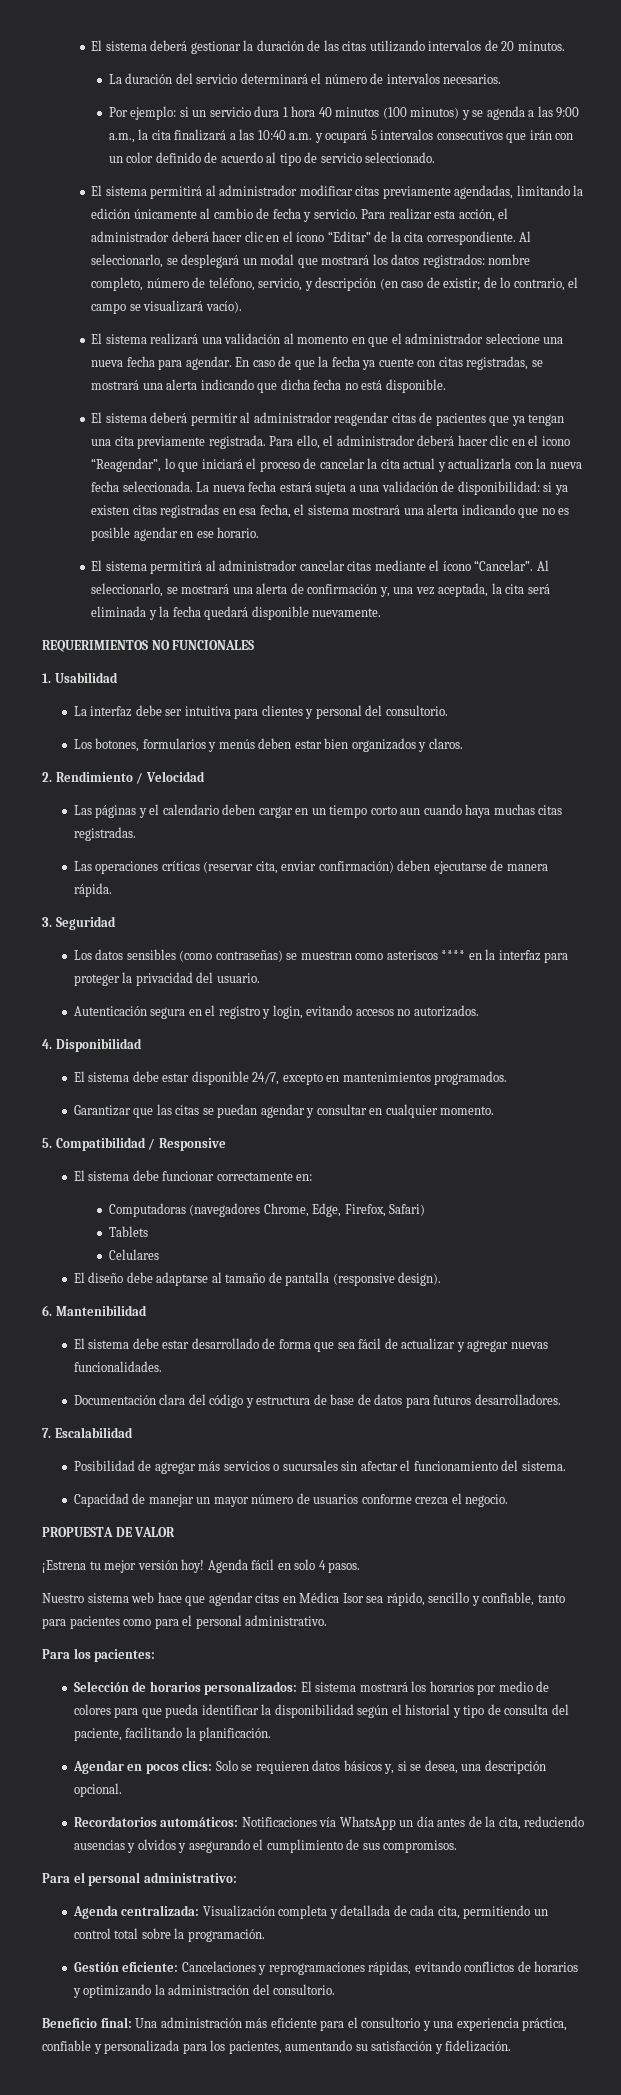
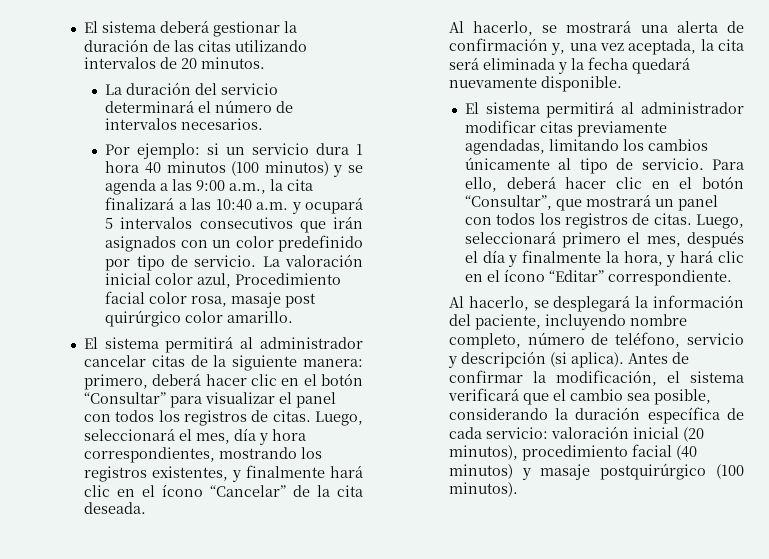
(552, 135) none -> [105,236,177,252] asignados
[155,152,436,166] [91,185,584,199] [91,208,509,222] [91,231,532,245] [91,254,531,268] [91,277,579,291] [91,300,242,314] [91,333,564,347] [91,356,543,370] [91,379,446,393] [91,412,565,426] [91,435,570,449] [91,458,582,472] [91,481,568,495] [91,504,570,518] [91,527,260,541] definido de acuerdo al tipo de servicio seleccionado. // El sistema permitirá al administrador modificar citas previamente agendadas, limitando la edición únicamente al cambio de fecha y servicio. Para realizar esta acción, el administrador deberá hacer clic en el ícono “Editar” de la cita correspondiente. Al seleccionarlo, se desplegará un modal que mostrará los datos registrados: nombre completo, número de teléfono, servicio, y descripción (en caso de existir; de lo contrario, el campo se visualizará vacío). // El sistema realizará una validación al momento en que el administrador seleccione una nueva fecha para agendar. En caso de que la fecha ya cuente con citas registradas, se mostrará una alerta indicando que dicha fecha no está disponible. // El sistema deberá permitir al administrador reagendar citas de pacientes que ya tengan una cita previamente registrada. Para ello, el administrador deberá hacer clic en el icono “Reagendar”, lo que iniciará el proceso de cancelar la cita actual y actualizarla con la nueva fecha seleccionada. La nueva fecha estará sujeta a una validación de disponibilidad: si ya existen citas registradas en esa fecha, el sistema mostrará una alerta indicando que no es posible agendar en ese horario. -> [278,235,363,252] [105,254,363,271] [105,273,342,288] [105,291,317,308] [105,310,294,327] predefinido por tipo de servicio. La valoración inicial color azul, Procedimiento facial color rosa, masaje post quirúrgico color amarillo.
[374,560,549,571] [91,583,164,597] mediante el ícono “Cancelar”. Al seleccionarlo, -> [190,355,363,371] [83,373,363,390] [83,392,336,408] [83,410,363,426] [83,428,306,445] [83,447,322,463] [83,465,363,482] [83,484,363,497] [83,502,146,514] [448,21,534,36] de la siguiente manera: primero, deberá hacer clic en el botón “Consultar” para visualizar el panel con todos los registros de citas. Luego, seleccionará el mes, día y hora correspondientes, mostrando los registros existentes, y finalmente hará clic en el ícono “Cancelar” de la cita deseada. // Al hacerlo,
[251,606,382,620] [42,640,255,652] [42,672,118,683] [73,705,448,719] [73,738,463,752] [42,771,205,784] [73,804,563,818] [73,827,136,841] [73,860,548,874] [73,883,112,897] [42,916,116,930] [73,949,569,963] [73,972,260,986] [73,1005,479,1019] [42,1038,142,1052] [73,1071,508,1085] [73,1104,495,1118] [42,1137,226,1151] [73,1170,313,1181] [108,1203,426,1217] [108,1226,148,1237] [108,1249,159,1260] [73,1272,442,1286] [42,1305,147,1316] [73,1338,548,1352] [73,1361,162,1372] [73,1394,561,1408] [42,1427,133,1438] [73,1460,566,1474] [73,1493,509,1507] [42,1527,176,1537] [42,1559,361,1573] [42,1592,565,1606] [42,1615,328,1629] [42,1648,156,1662] [73,1681,550,1695] [73,1704,569,1718] [73,1727,272,1741] [72,1760,546,1774] [73,1783,122,1797] [73,1816,585,1830] [73,1839,458,1853] [42,1872,237,1886] [72,1905,548,1919] [73,1928,265,1942] [73,1961,579,1975] [72,1984,336,1998] [42,2017,568,2031] [42,2040,512,2054] disponible nuevamente. // REQUERIMIENTOS NO FUNCIONALES // 1. Usabilidad // La interfaz debe ser intuitiva para clientes y personal del consultorio. // Los botones, formularios y menús deben estar bien organizados y claros. // 2. Rendimiento / Velocidad // Las páginas y el calendario deben cargar en un tiempo corto aun cuando haya muchas citas registradas. // Las operaciones críticas (reservar cita, enviar confirmación) deben ejecutarse de manera rápida. // 3. Seguridad // Los datos sensibles (como contraseñas) se muestran como asteriscos **** en la interfaz para proteger la privacidad del usuario. // Autenticación segura en el registro y login, evitando accesos no autorizados. // 4. Disponibilidad // El sistema debe estar disponible 24/7, excepto en mantenimientos programados. // Garantizar que las citas se puedan agendar y consultar en cualquier momento. // 5. Compatibilidad / Responsive // El sistema debe funcionar correctamente en: // Computadoras (navegadores Chrome, Edge, Firefox, Safari) // Tablets // Celulares // El diseño debe adaptarse al tamaño de pantalla (responsive design). // 6. Mantenibilidad // El sistema debe estar desarrollado de forma que sea fácil de actualizar y agregar nuevas funcionalidades. // Documentación clara del código y estructura de base de datos para futuros desarrolladores. // 7. Escalabilidad // Posibilidad de agregar más servicios o sucursales sin afectar el funcionamiento del sistema. // Capacidad de manejar un mayor número de usuarios conforme crezca el negocio. // PROPUESTA DE VALOR // ¡Estrena tu mejor versión hoy! Agenda fácil en solo 4 pasos. // Nuestro sistema web hace que agendar citas en Médica Isor sea rápido, sencillo y confiable, tanto para pacientes como para el personal administrativo. // Para los pacientes: // Selección de horarios personalizados: El sistema mostrará los horarios por medio de colores para que pueda identificar la disponibilidad según el historial y tipo de consulta del paciente, facilitando la planificación. // Agendar en pocos clics: Solo se requieren datos básicos y, si se desea, una descripción opcional. // Recordatorios automáticos: Notificaciones vía WhatsApp un día antes de la cita, reduciendo ausencias y olvidos y asegurando el cumplimiento de sus compromisos. // Para el personal administrativo: // Agenda centralizada: Visualización completa y detallada de cada cita, permitiendo un control total sobre la programación. // Gestión eficiente: Cancelaciones y reprogramaciones rápidas, evitando conflictos de horarios y optimizando la administración del consultorio. // Beneficio final: Una administración más eficiente para el consultorio y una experiencia práctica, confiable y personalizada para los pacientes, aumentando su satisfacción y fidelización. -> [448,76,622,92] [464,101,744,118] [464,120,667,137] [464,139,708,155] [464,157,744,174] [464,176,744,192] [464,194,718,211] [464,213,744,229] [464,231,744,248] [464,250,744,267] [464,269,732,286] [448,295,744,312] [448,314,687,330] [448,332,744,349] [447,351,689,368] [448,370,744,386] [447,388,711,405] [448,407,744,424] [448,426,704,442] [448,444,697,461] [448,463,744,480] [448,482,518,497] nuevamente disponible. // El sistema permitirá al administrador modificar citas previamente agendadas, limitando los cambios únicamente al tipo de servicio. Para ello, deberá hacer clic en el botón “Consultar”, que mostrará un panel con todos los registros de citas. Luego, seleccionará primero el mes, después el día y finalmente la hora, y hará clic en el ícono “Editar” correspondiente. // Al hacerlo, se desplegará la información del paciente, incluyendo nombre completo, número de teléfono, servicio y descripción (si aplica). Antes de confirmar la modificación, el sistema verificará que el cambio sea posible, considerando la duración específica de cada servicio: valoración inicial (20 minutos), procedimiento facial (40 minutos) y masaje postquirúrgico (100 minutos).

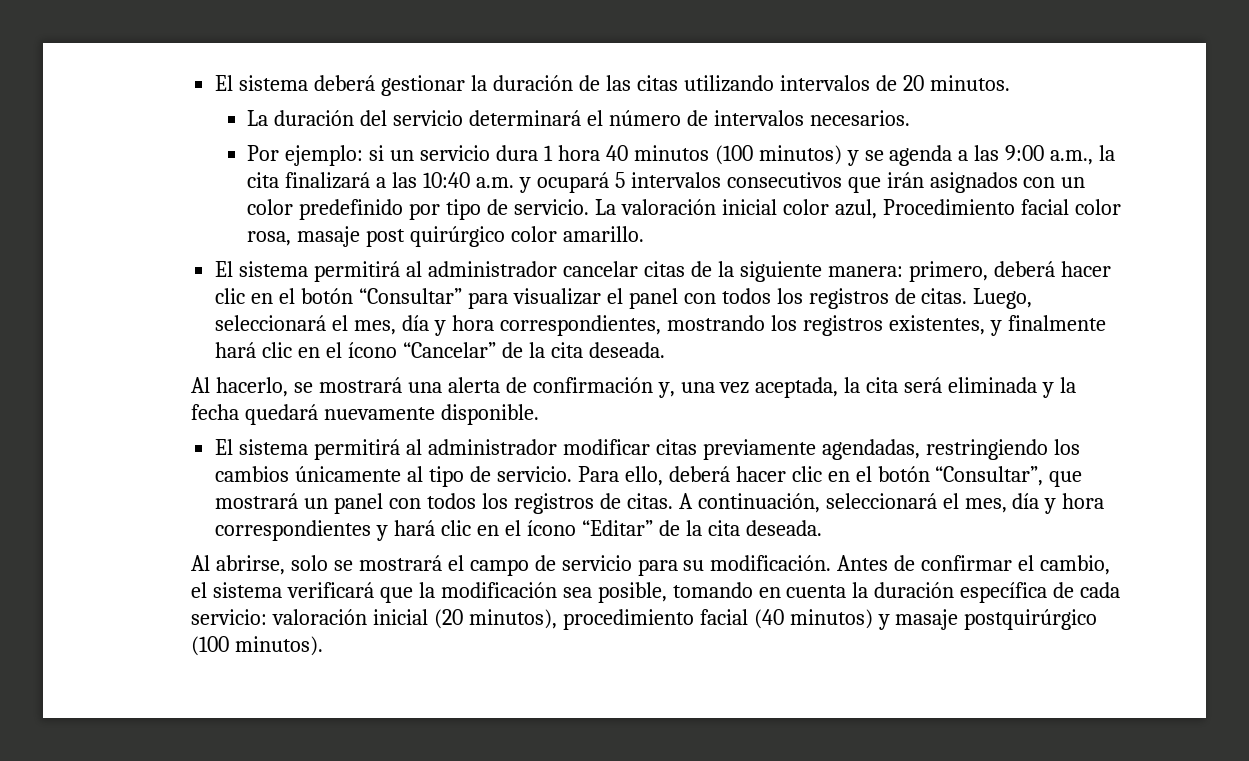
[548,139,619,151] limitando -> [925,439,1048,460] restringiendo
[696,214,744,229] [464,231,744,248] [464,250,663,267] Luego, seleccionará primero el mes, después el día y finalmente la hora, -> [678,493,1105,514] [215,520,372,541] A continuación, seleccionará el mes, día y hora correspondientes
[607,270,732,286] [448,295,744,312] [448,314,687,330] [448,332,744,349] [447,351,624,368] correspondiente. // Al hacerlo, se desplegará la información del paciente, incluyendo nombre completo, número de teléfono, servicio y descripción (si aplica). -> [658,520,822,536] [191,555,832,576] de la cita deseada. // Al abrirse, solo se mostrará el campo de servicio para su modificación.
[532,370,657,386] la modificación, -> [1018,555,1111,575] el cambio,
[552,389,711,405] [448,408,548,420] el cambio sea posible, considerando -> [418,582,847,603] la modificación sea posible, tomando en cuenta

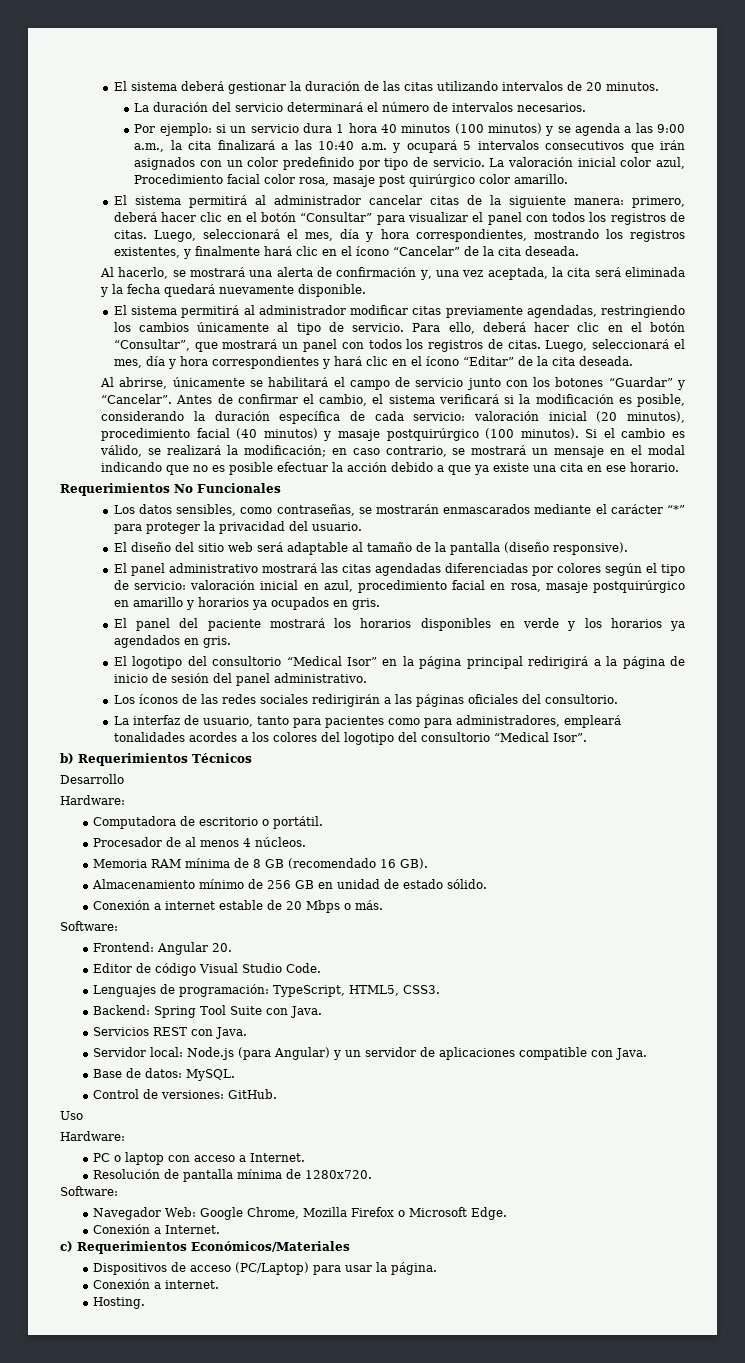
[678,493,820,513] A continuación, -> [545,340,588,352] Luego,
[290,555,442,571] solo se mostrará -> [172,377,329,387] únicamente se habilitará
[637,555,832,576] para su modificación. -> [466,377,685,390] [101,394,173,404] junto con los botones “Guardar” y “Cancelar”.
[379,587,413,603] que -> [504,395,515,404] si
[562,582,847,603] sea posible, tomando en cuenta -> [618,394,685,407] [101,411,185,421] es posible, considerando
(324, 646) none -> [585,428,686,438] [100,445,686,458] [101,462,680,475] [60,483,281,496] [113,504,685,516] [113,521,362,534] [113,542,628,555] [113,563,686,576] [113,580,685,593] [113,597,380,610] [113,618,685,631] [113,635,231,648] [113,656,685,669] [113,673,367,686] [113,694,618,707] [113,715,621,728] [113,732,587,745] [60,753,252,766] [60,774,124,784] [60,795,125,805] [93,816,324,829] [93,837,307,847] [93,858,429,869] [92,879,488,889] [93,900,384,913] [60,921,118,931] [93,942,233,955] [93,963,322,976] [93,984,441,997] [93,1005,323,1018] [93,1027,248,1039] [93,1047,648,1060] [93,1068,236,1081] [93,1089,278,1099] [60,1111,83,1120] [60,1131,125,1141] [93,1152,306,1165] [93,1169,373,1182] [60,1186,118,1196] [93,1207,508,1220] [93,1224,221,1234] [60,1241,350,1254] [93,1262,438,1275] [93,1279,220,1289] [93,1297,146,1309] Si el cambio es válido, se realizará la modificación; en caso contrario, se mostrará un mensaje en el modal indicando que no es posible efectuar la acción debido a que ya existe una cita en ese horario. // Requerimientos No Funcionales // Los datos sensibles, como contraseñas, se mostrarán enmascarados mediante el carácter “*” para proteger la privacidad del usuario. // El diseño del sitio web será adaptable al tamaño de la pantalla (diseño responsive). // El panel administrativo mostrará las citas agendadas diferenciadas por colores según el tipo de servicio: valoración inicial en azul, procedimiento facial en rosa, masaje postquirúrgico en amarillo y horarios ya ocupados en gris. // El panel del paciente mostrará los horarios disponibles en verde y los horarios ya agendados en gris. // El logotipo del consultorio “Medical Isor” en la página principal redirigirá a la página de inicio de sesión del panel administrativo. // Los íconos de las redes sociales redirigirán a las páginas oficiales del consultorio. // La interfaz de usuario, tanto para pacientes como para administradores, empleará tonalidades acordes a los colores del logotipo del consultorio “Medical Isor”. // b) Requerimientos Técnicos // Desarrollo // Hardware: // Computadora de escritorio o portátil. // Procesador de al menos 4 núcleos. // Memoria RAM mínima de 8 GB (recomendado 16 GB). // Almacenamiento mínimo de 256 GB en unidad de estado sólido. // Conexión a internet estable de 20 Mbps o más. // Software: // Frontend: Angular 20. // Editor de código Visual Studio Code. // Lenguajes de programación: TypeScript, HTML5, CSS3. // Backend: Spring Tool Suite con Java. // Servicios REST con Java. // Servidor local: Node.js (para Angular) y un servidor de aplicaciones compatible con Java. // Base de datos: MySQL. // Control de versiones: GitHub. // Uso // Hardware: // PC o laptop con acceso a Internet. // Resolución de pantalla mínima de 1280x720. // Software: // Navegador Web: Google Chrome, Mozilla Firefox o Microsoft Edge. // Conexión a Internet. // c) Requerimientos Económicos/Materiales // Dispositivos de acceso (PC/Laptop) para usar la página. // Conexión a internet. // Hosting.

